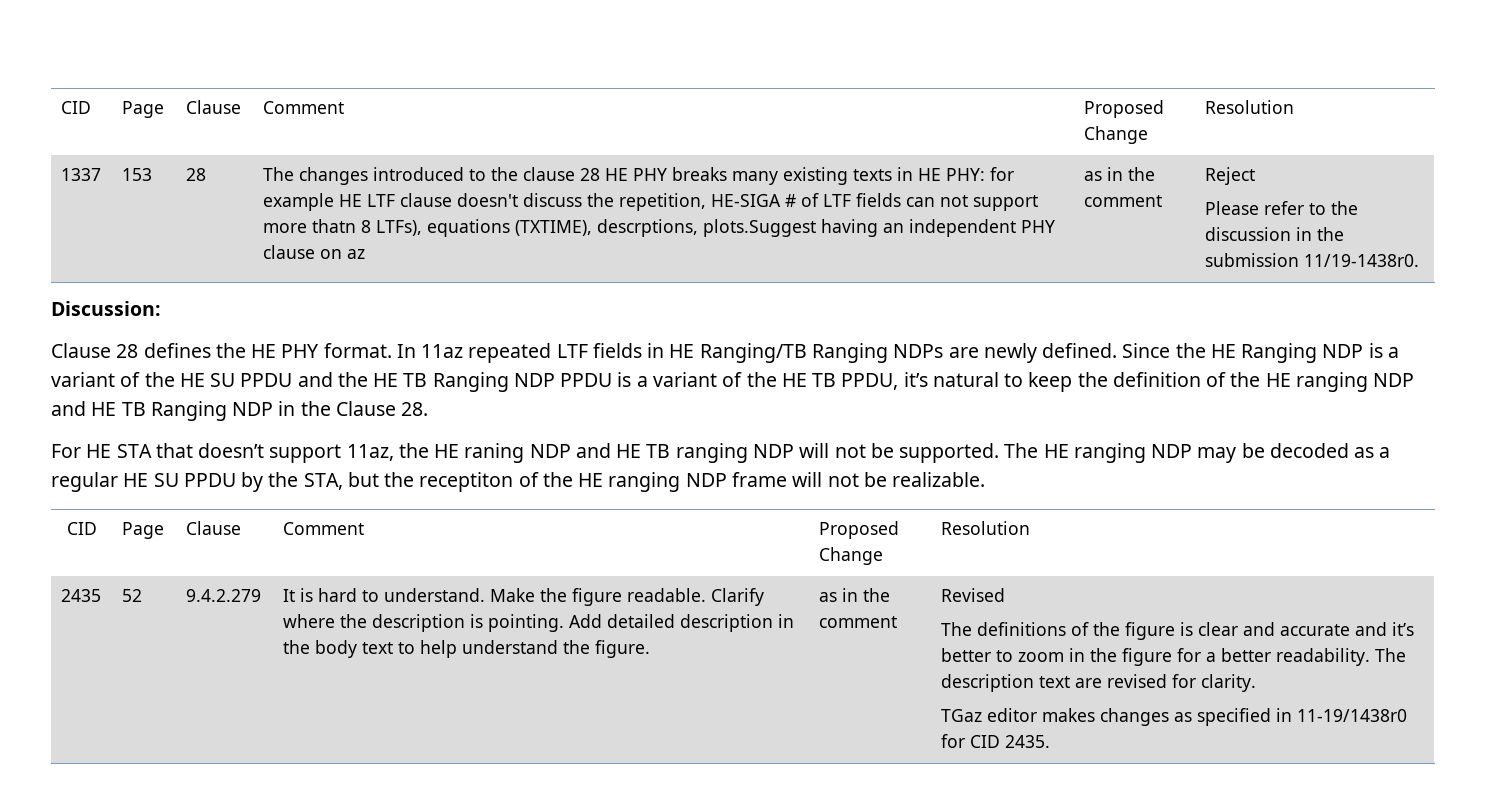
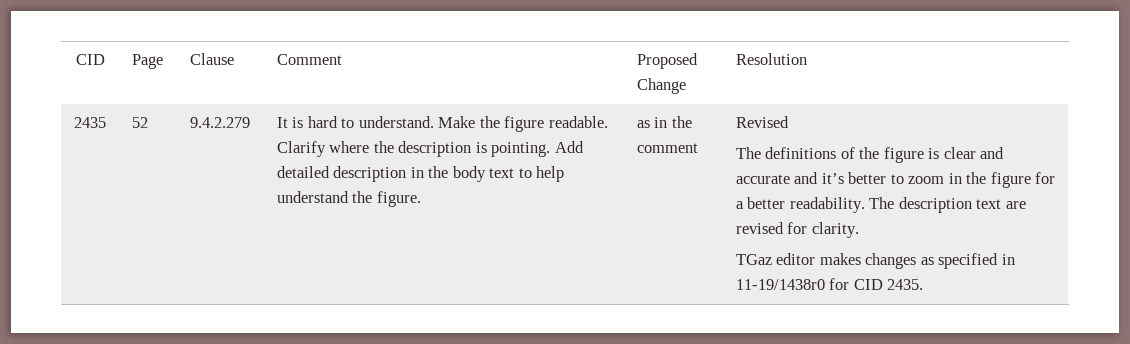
[61,101,92,114] [122,101,165,118] [186,100,242,114] [263,101,345,114] [1084,100,1165,118] [1084,126,1149,144] [1205,100,1295,114] [61,168,102,181] [122,168,153,181] [186,168,207,181] [263,167,1015,185] [263,193,1039,211] [263,219,1056,237] [263,245,366,259] [1084,167,1156,181] [1084,195,1163,207] [1205,167,1256,185] [1205,201,1359,215] [1205,227,1345,241] [1205,253,1420,267] [51,301,161,316] [51,343,1399,363] [51,372,1415,392] [51,401,429,421] [51,443,1391,463] [51,472,986,492] [67,522,97,535] [122,522,165,539] [186,521,242,535] [283,522,365,535] [819,521,900,539] [819,547,884,565] [941,521,1031,535] CID | Page | Clause | Comment | Proposed Change | Resolution // 1337 | 153 | 28 | The changes introduced to the clause 28 HE PHY breaks many existing texts in HE PHY: for example HE LTF clause doesn't discuss the repetition, HE-SIGA # of LTF fields can not support more thatn 8 LTFs), equations (TXTIME), descrptions, plots.Suggest having an independent PHY clause on az | as in the comment | Reject // Please refer to the discussion in the submission 11/19-1438r0. // Discussion: // Clause 28 defines the HE PHY format. In 11az repeated LTF fields in HE Ranging/TB Ranging NDPs are newly defined. Since the HE Ranging NDP is a variant of the HE SU PPDU and the HE TB Ranging NDP PPDU is a variant of the HE TB PPDU, it’s natural to keep the definition of the HE ranging NDP and HE TB Ranging NDP in the Clause 28. // For HE STA that doesn’t support 11az, the HE raning NDP and HE TB ranging NDP will not be supported. The HE ranging NDP may be decoded as a regular HE SU PPDU by the STA, but the receptiton of the HE ranging NDP frame will not be realizable. // CID | Page | Clause | Comment | Proposed Change | Resolution -> [76,54,105,65] [131,54,163,69] [189,53,234,65] [276,54,342,65] [636,53,698,69] [636,78,686,94] [735,53,807,65] CID | Page | Clause | Comment | Proposed Change | Resolution

